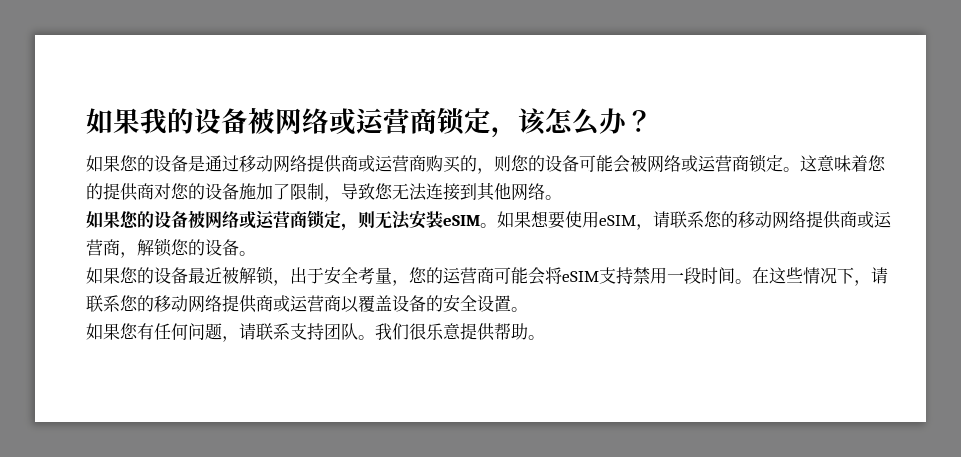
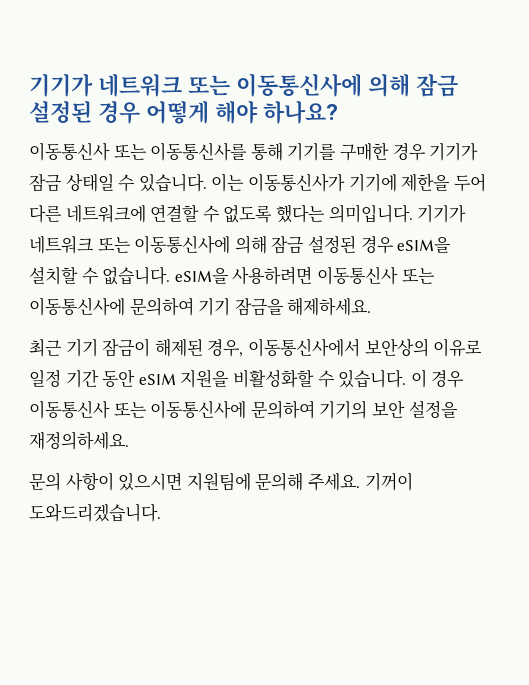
[86,107,653,138] [86,154,886,174] [86,182,562,202] [86,210,892,231] [86,238,256,258] [86,266,888,286] [86,295,528,313] [86,323,545,342] 如果我的设备被网络或运营商锁定，该怎么办？ // 如果您的设备是通过移动网络提供商或运营商购买的，则您的设备可能会被网络或运营商锁定。这意味着您的提供商对您的设备施加了限制，导致您无法连接到其他网络。 // 如果您的设备被网络或运营商锁定，则无法安装eSIM。如果想要使用eSIM，请联系您的移动网络提供商或运营商，解锁您的设备。 // 如果您的设备最近被解锁，出于安全考量，您的运营商可能会将eSIM支持禁用一段时间。在这些情况下，请联系您的移动网络提供商或运营商以覆盖设备的安全设置。 // 如果您有任何问题，请联系支持团队。我们很乐意提供帮助。 -> [29,73,458,97] [29,101,338,124] [29,142,479,161] [29,173,486,192] [29,204,467,223] [29,235,452,254] [29,266,435,285] [29,297,372,316] [29,338,483,357] [29,369,465,388] [29,400,458,419] [29,431,129,450] [29,472,413,491] [29,503,161,522] 기기가 네트워크 또는 이동통신사에 의해 잠금 설정된 경우 어떻게 해야 하나요? // 이동통신사 또는 이동통신사를 통해 기기를 구매한 경우 기기가 잠금 상태일 수 있습니다. 이는 이동통신사가 기기에 제한을 두어 다른 네트워크에 연결할 수 없도록 했다는 의미입니다. 기기가 네트워크 또는 이동통신사에 의해 잠금 설정된 경우 eSIM을 설치할 수 없습니다. eSIM을 사용하려면 이동통신사 또는 이동통신사에 문의하여 기기 잠금을 해제하세요. // 최근 기기 잠금이 해제된 경우, 이동통신사에서 보안상의 이유로 일정 기간 동안 eSIM 지원을 비활성화할 수 있습니다. 이 경우 이동통신사 또는 이동통신사에 문의하여 기기의 보안 설정을 재정의하세요. // 문의 사항이 있으시면 지원팀에 문의해 주세요. 기꺼이 도와드리겠습니다.

